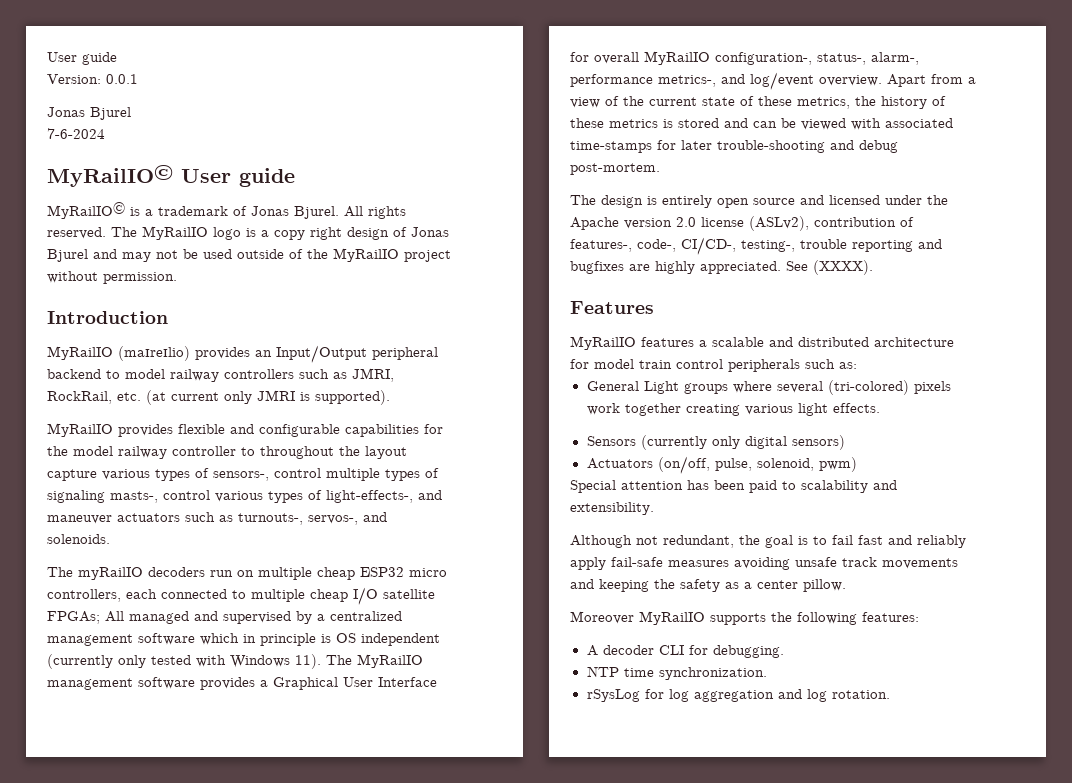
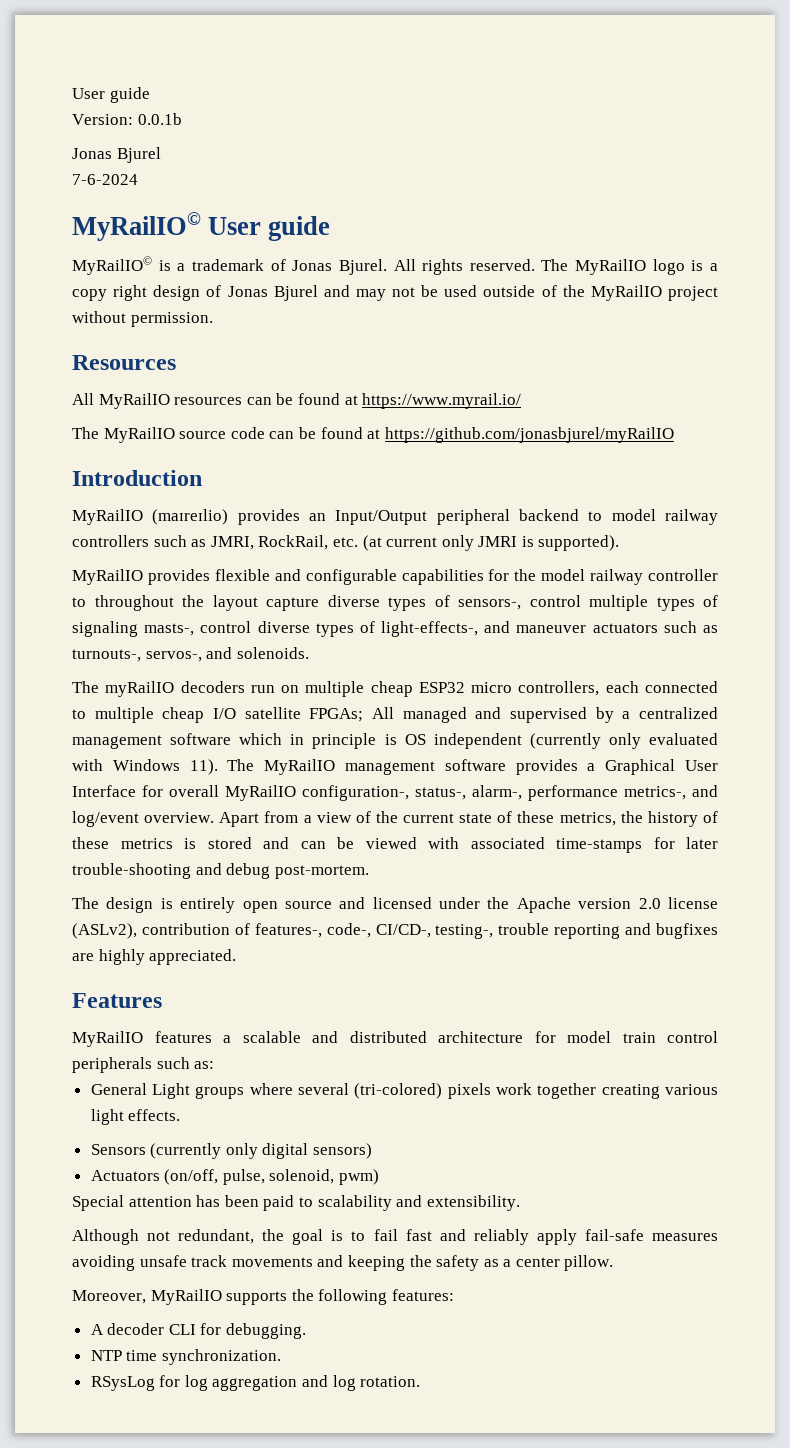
[106,74,138,84] 0.0.1 -> [137,113,182,125] 0.0.1b
(177, 278) none -> [72,355,176,370] [72,393,522,409] [72,427,674,443] // Resources // All MyRailIO resources can be found at https://www.myrail.io/ // The MyRailIO source code can be found at https://github.com/jonasbjurel/myRailIO
[102,469,150,480] various -> [327,595,380,607] diverse
[215,491,263,502] various -> [257,621,310,633] diverse
[151,655,191,665] tested -> [649,733,719,745] evaluated
[786,260,873,275] See (XXXX). -> (237, 957) none
[570,611,634,624] Moreover -> [72,1290,146,1304] Moreover,
[586,689,640,702] rSysLog -> [90,1376,155,1391] RSysLog

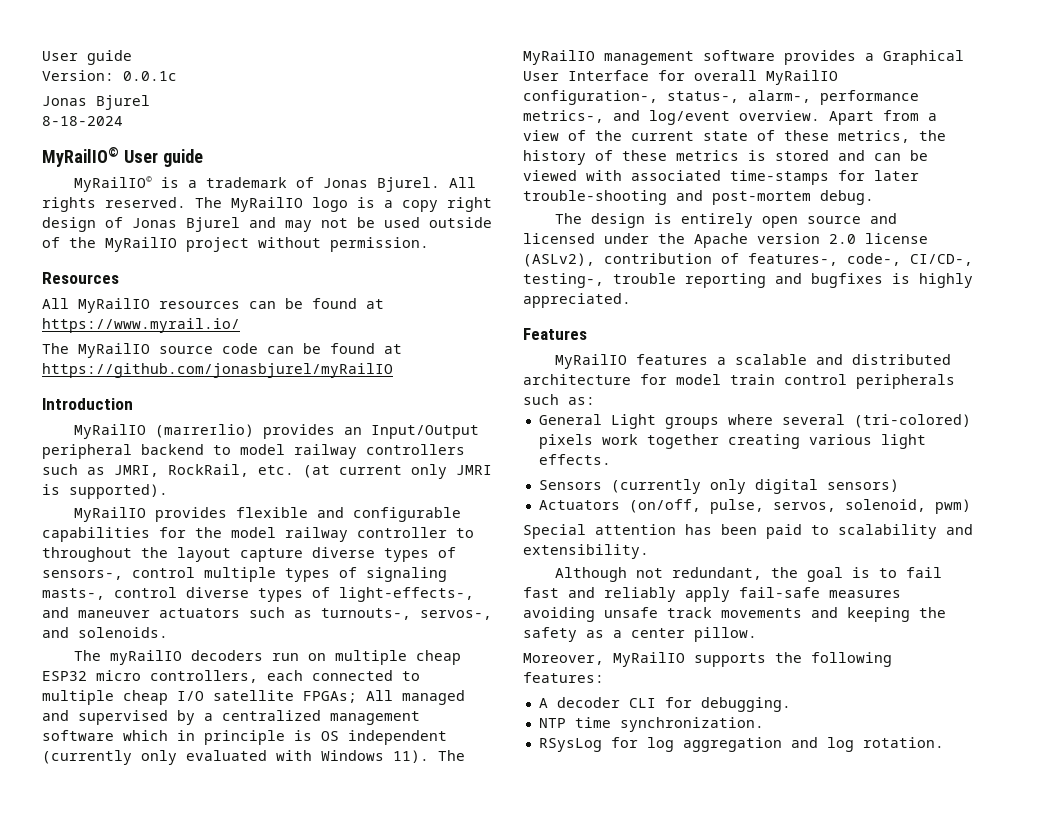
[137,113,182,125] 0.0.1b -> [123,71,177,81] 0.0.1c
[72,174,138,185] 7-6-2024 -> [42,116,123,126] 8-18-2024
[226,863,369,879] debug post-mortem. -> [712,190,874,205] post-mortem debug.
[72,953,94,961] are -> [892,273,910,284] is
(265, 1177) none -> [772,502,836,512] servos,

